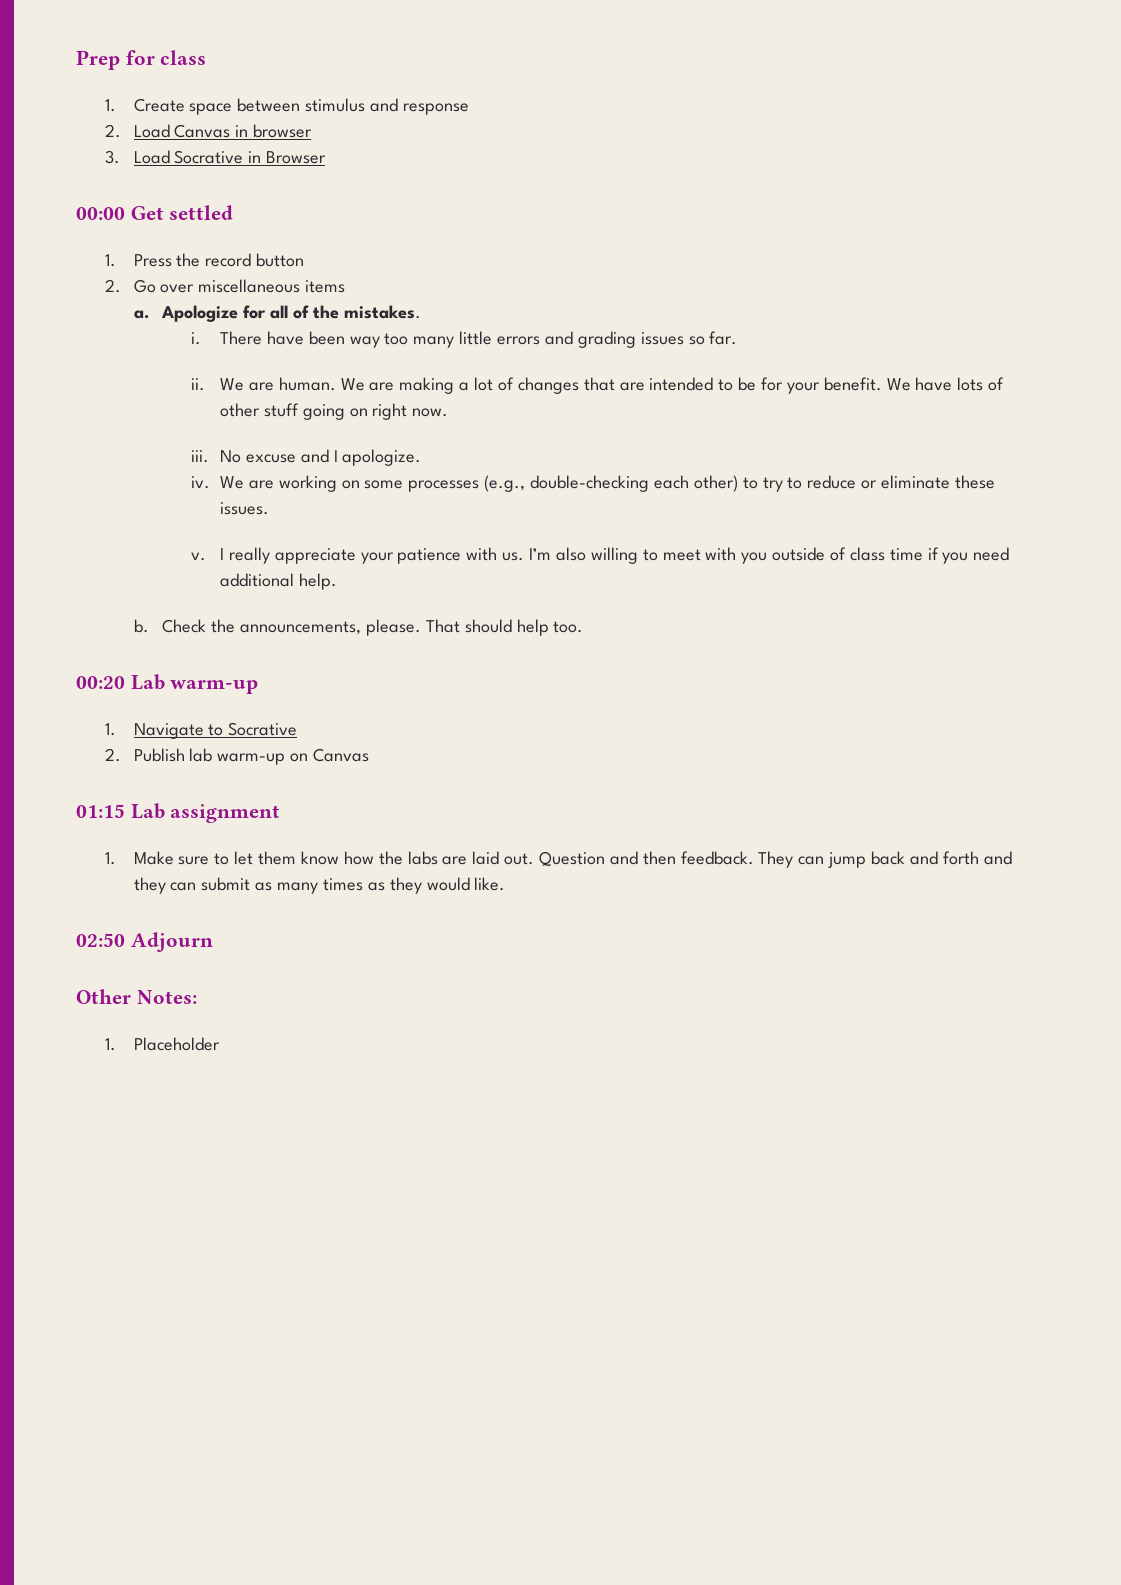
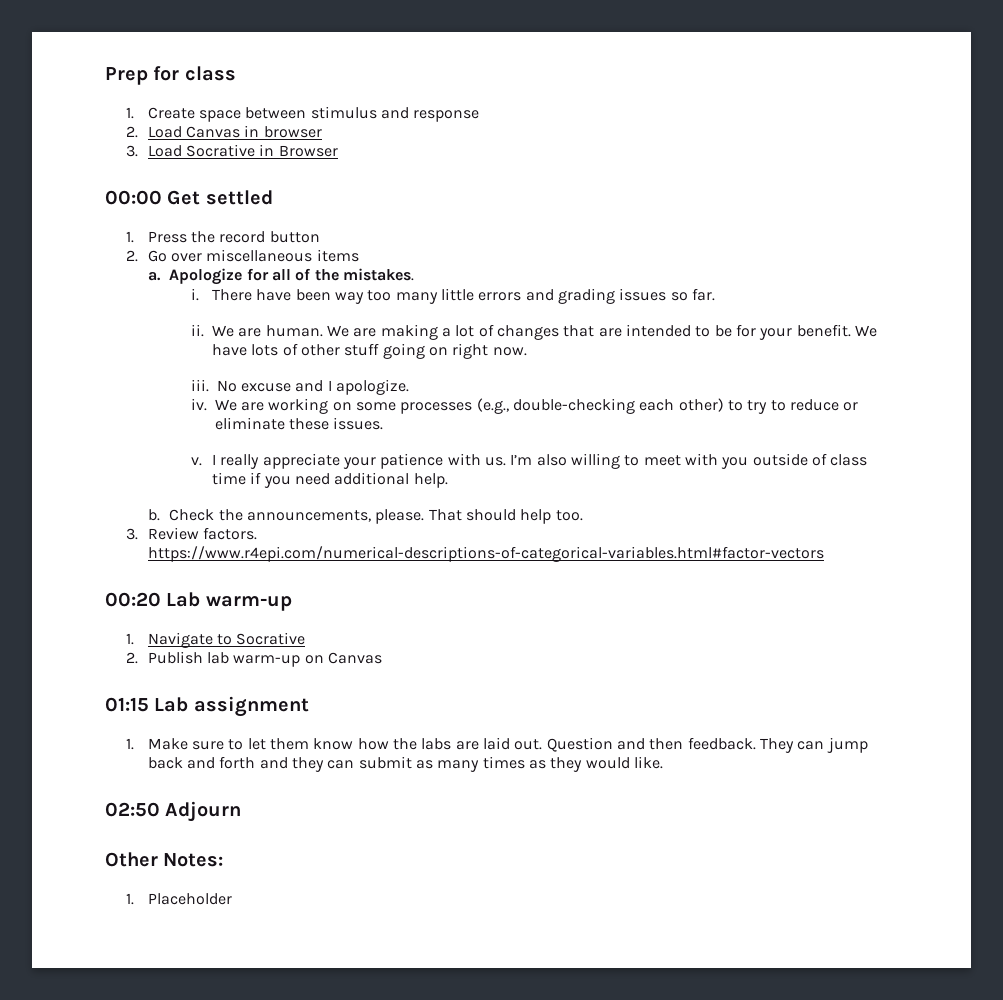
(584, 627) none -> [126,527,258,540] [147,546,824,562] // 3. Review factors. https://www.r4epi.com/numerical-descriptions-of-categorical-variables.html#factor-vectors

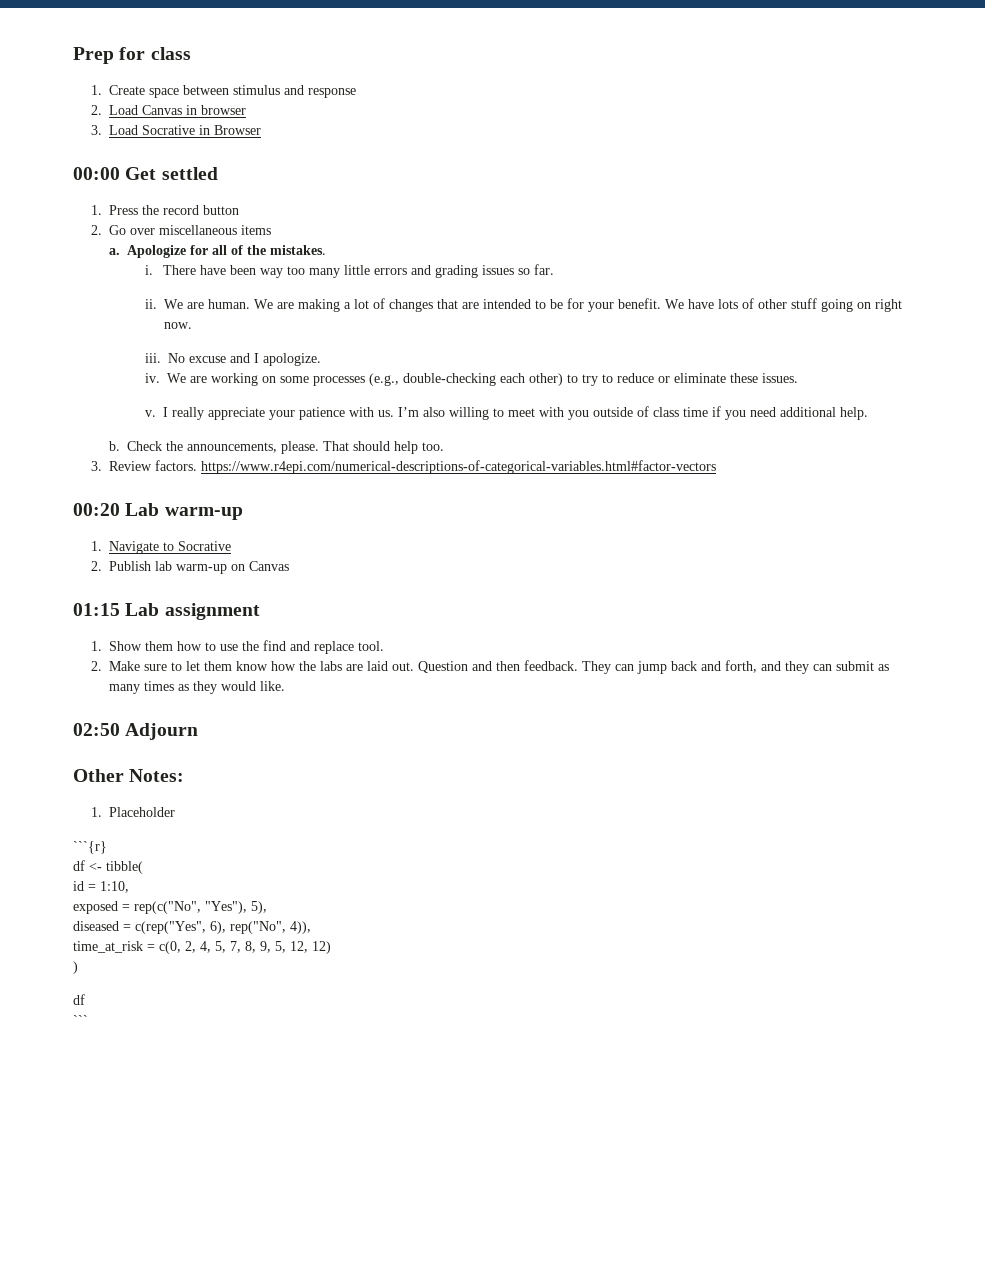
(135, 744) none -> [108,640,384,654] [90,661,102,671] Show them how to use the find and replace tool. // 2.
[219,756,256,769] forth -> [724,660,757,673] forth,
(232, 899) none -> [73,841,107,854] [73,860,143,874] [73,881,129,893] [73,901,267,914] [73,921,311,934] [73,941,331,954] [73,961,78,974] [73,994,85,1005] [73,1015,88,1025] // ```{r} // df <- tibble( // id = 1:10, // exposed = rep(c("No", "Yes"), 5), // diseased = c(rep("Yes", 6), rep("No", 4)), // time_at_risk = c(0, 2, 4, 5, 7, 8, 9, 5, 12, 12) // ) // df // ```

